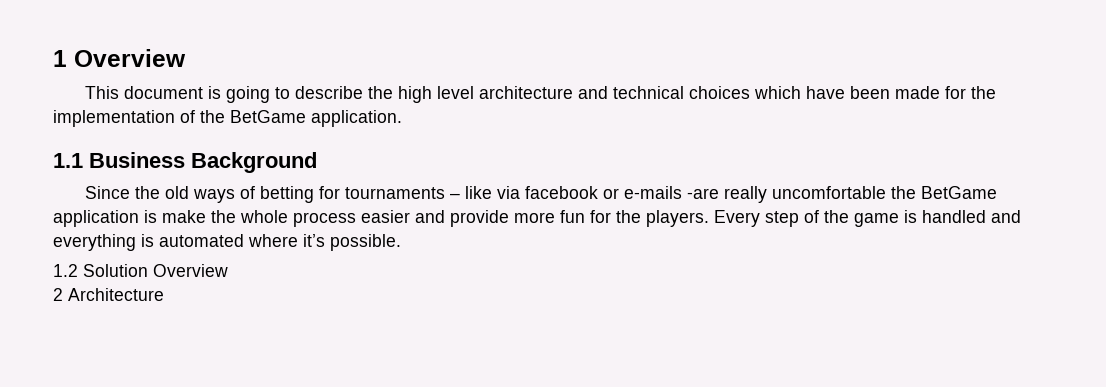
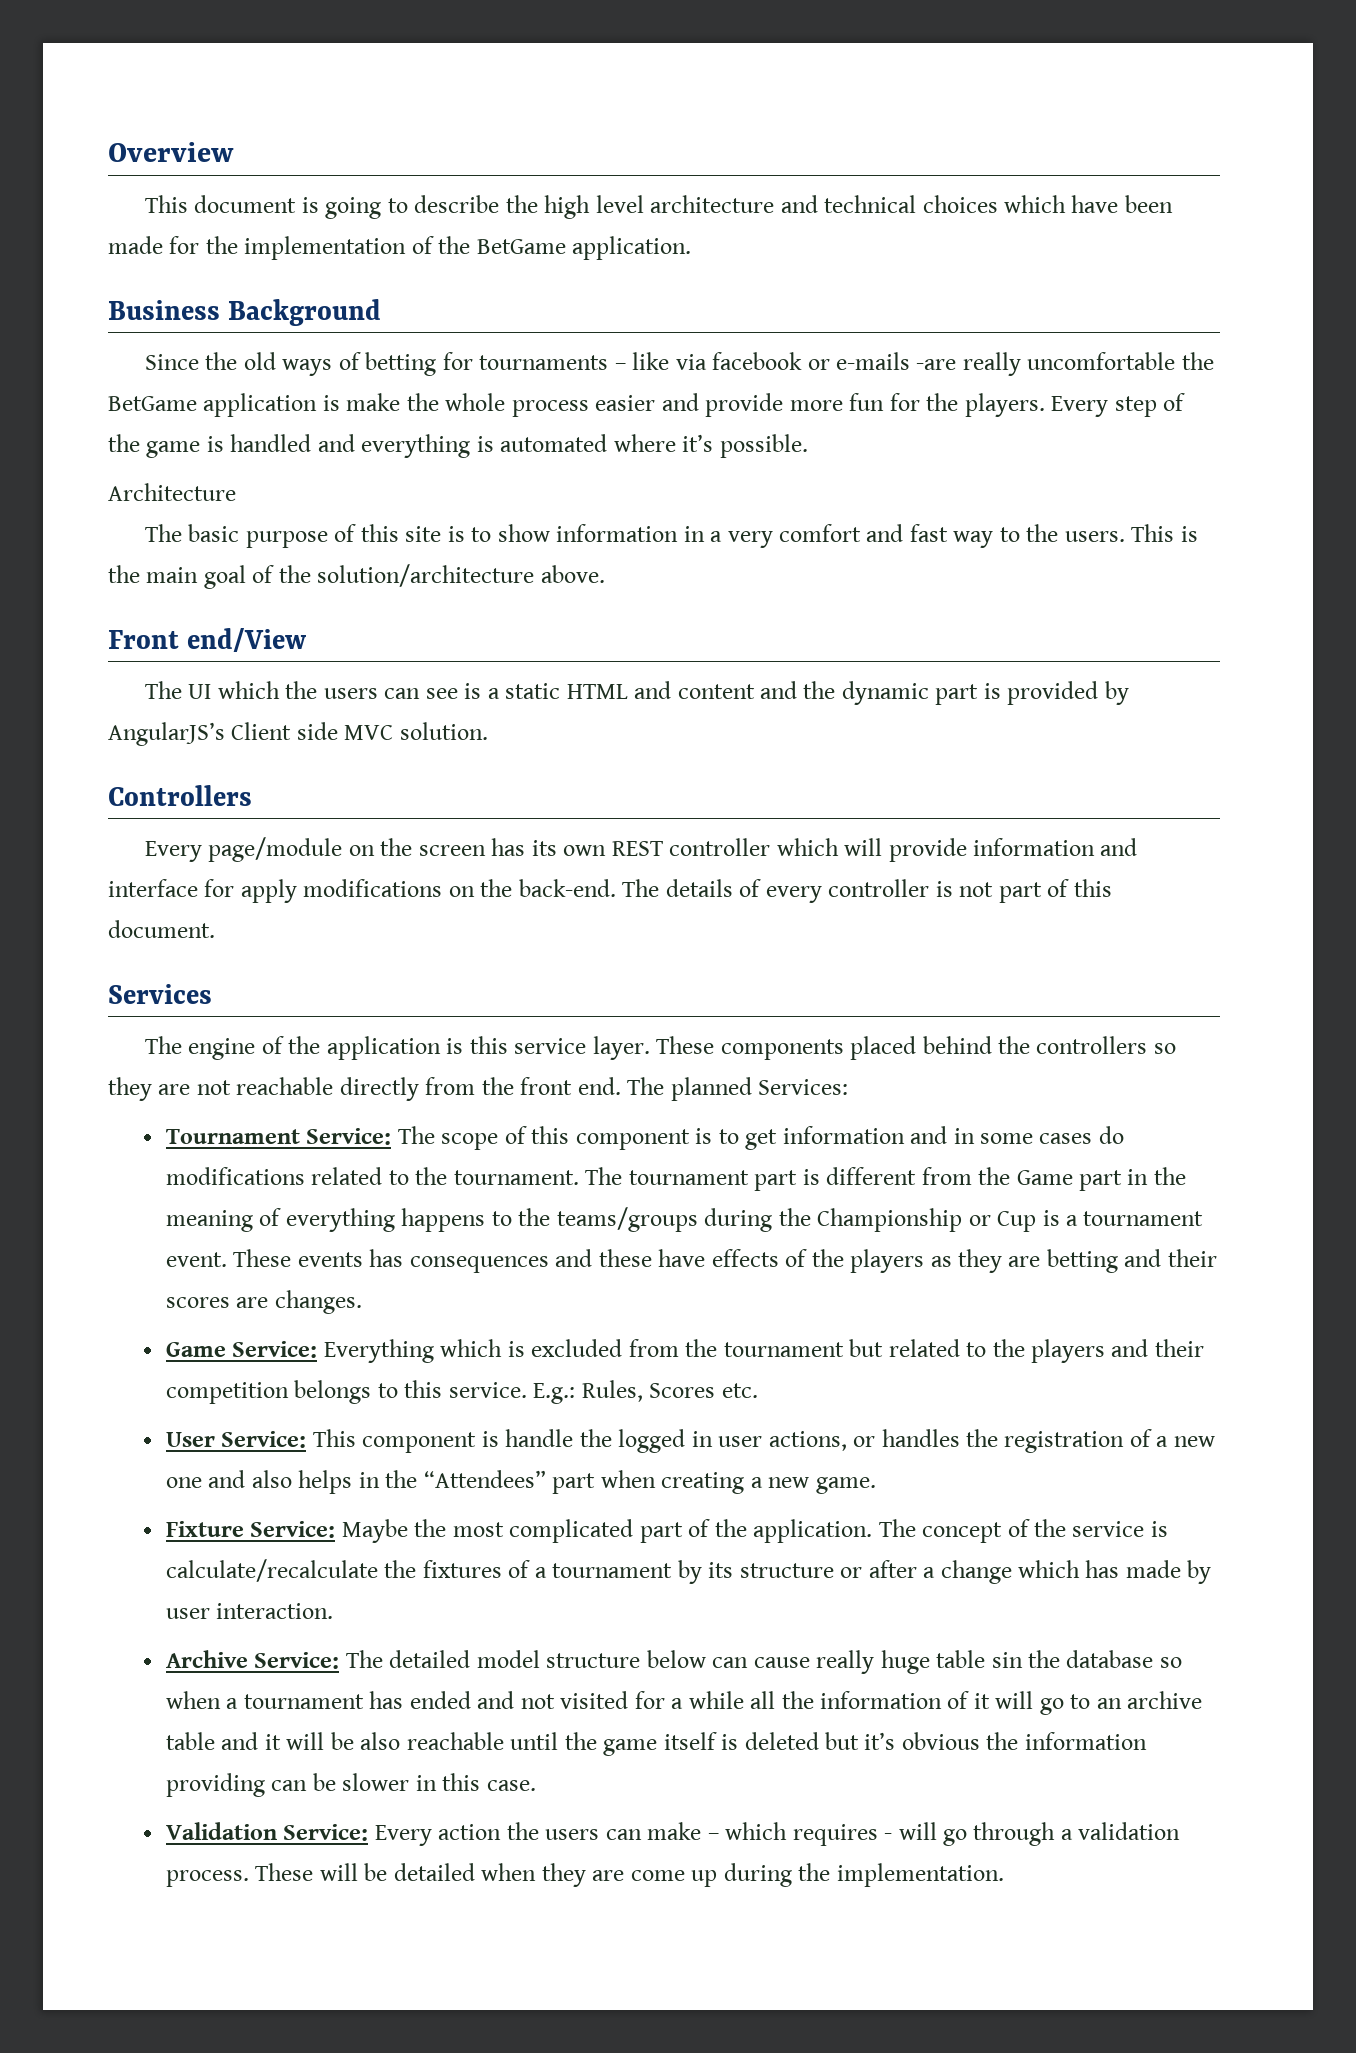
[53,50,67,67] 1 -> (108, 152) none
[53,153,83,168] 1.1 -> (692, 248) none
[53,264,228,277] [53,288,164,301] 1.2 Solution Overview // 2 Architecture -> [108,483,236,501] [144,524,1198,548] [108,564,605,589] [108,628,307,652] [144,681,1129,705] [108,722,488,746] [108,785,252,806] [144,837,1138,862] [108,879,1112,903] [108,920,215,938] [108,984,212,1004] [144,1036,1176,1060] [108,1077,849,1101] [165,1126,1124,1150] [165,1167,1186,1191] [165,1207,1204,1232] [165,1249,1217,1273] [165,1290,362,1314] [165,1339,1204,1363] [165,1380,758,1404] [165,1429,1215,1453] [165,1470,876,1494] [165,1519,1168,1543] [165,1559,1212,1584] [165,1603,334,1619] [165,1650,1182,1674] [165,1691,1203,1715] [165,1732,1147,1756] [165,1773,536,1797] [165,1822,1181,1846] [165,1863,1004,1887] Architecture // The basic purpose of this site is to show information in a very comfort and fast way to the users. This is the main goal of the solution/architecture above. // Front end/View // The UI which the users can see is a static HTML and content and the dynamic part is provided by AngularJS’s Client side MVC solution. // Controllers // Every page/module on the screen has its own REST controller which will provide information and interface for apply modifications on the back-end. The details of every controller is not part of this document. // Services // The engine of the application is this service layer. These components placed behind the controllers so they are not reachable directly from the front end. The planned Services: // Tournament Service: The scope of this component is to get information and in some cases do modifications related to the tournament. The tournament part is different from the Game part in the meaning of everything happens to the teams/groups during the Championship or Cup is a tournament event. These events has consequences and these have effects of the players as they are betting and their scores are changes. // Game Service: Everything which is excluded from the tournament but related to the players and their competition belongs to this service. E.g.: Rules, Scores etc. // User Service: This component is handle the logged in user actions, or handles the registration of a new one and also helps in the “Attendees” part when creating a new game. // Fixture Service: Maybe the most complicated part of the application. The concept of the service is calculate/recalculate the fixtures of a tournament by its structure or after a change which has made by user interaction. // Archive Service: The detailed model structure below can cause really huge table sin the database so when a tournament has ended and not visited for a while all the information of it will go to an archive table and it will be also reachable until the game itself is deleted but it’s obvious the information providing can be slower in this case. // Validation Service: Every action the users can make – which requires - will go through a validation process. These will be detailed when they are come up during the implementation.

